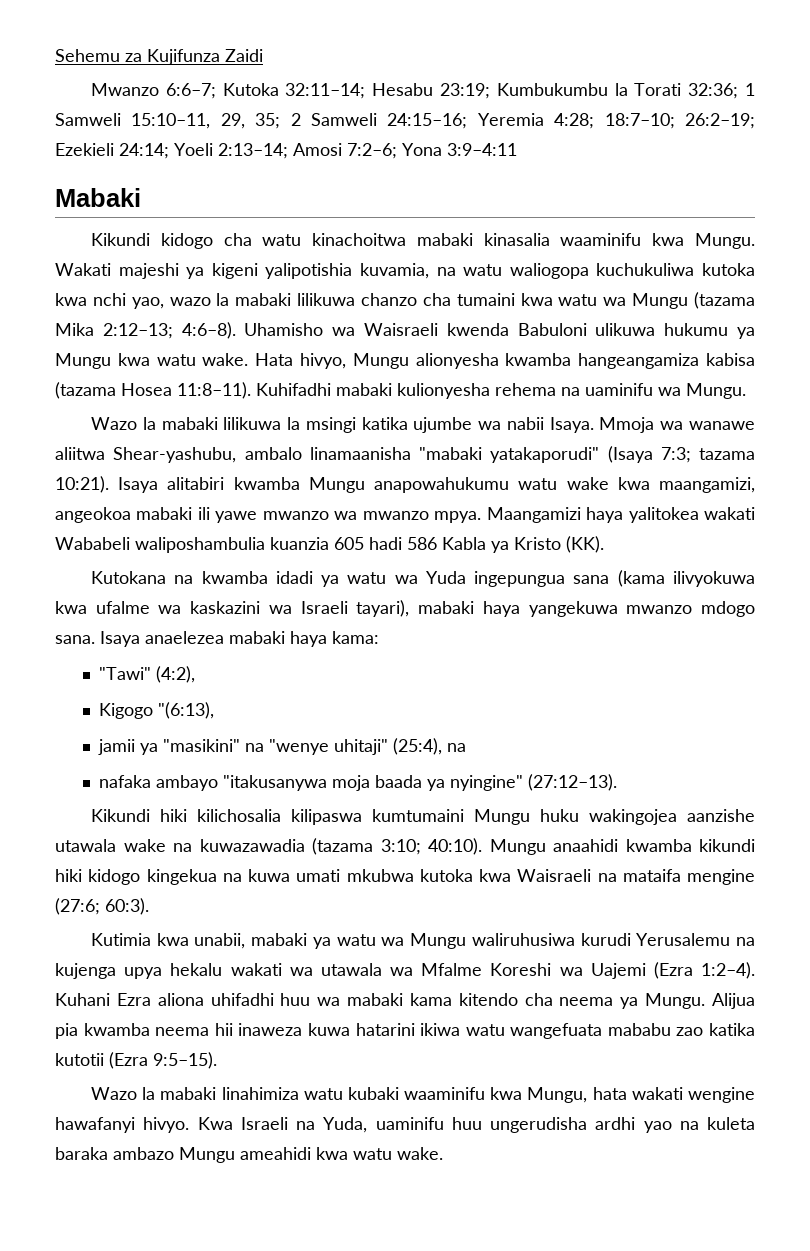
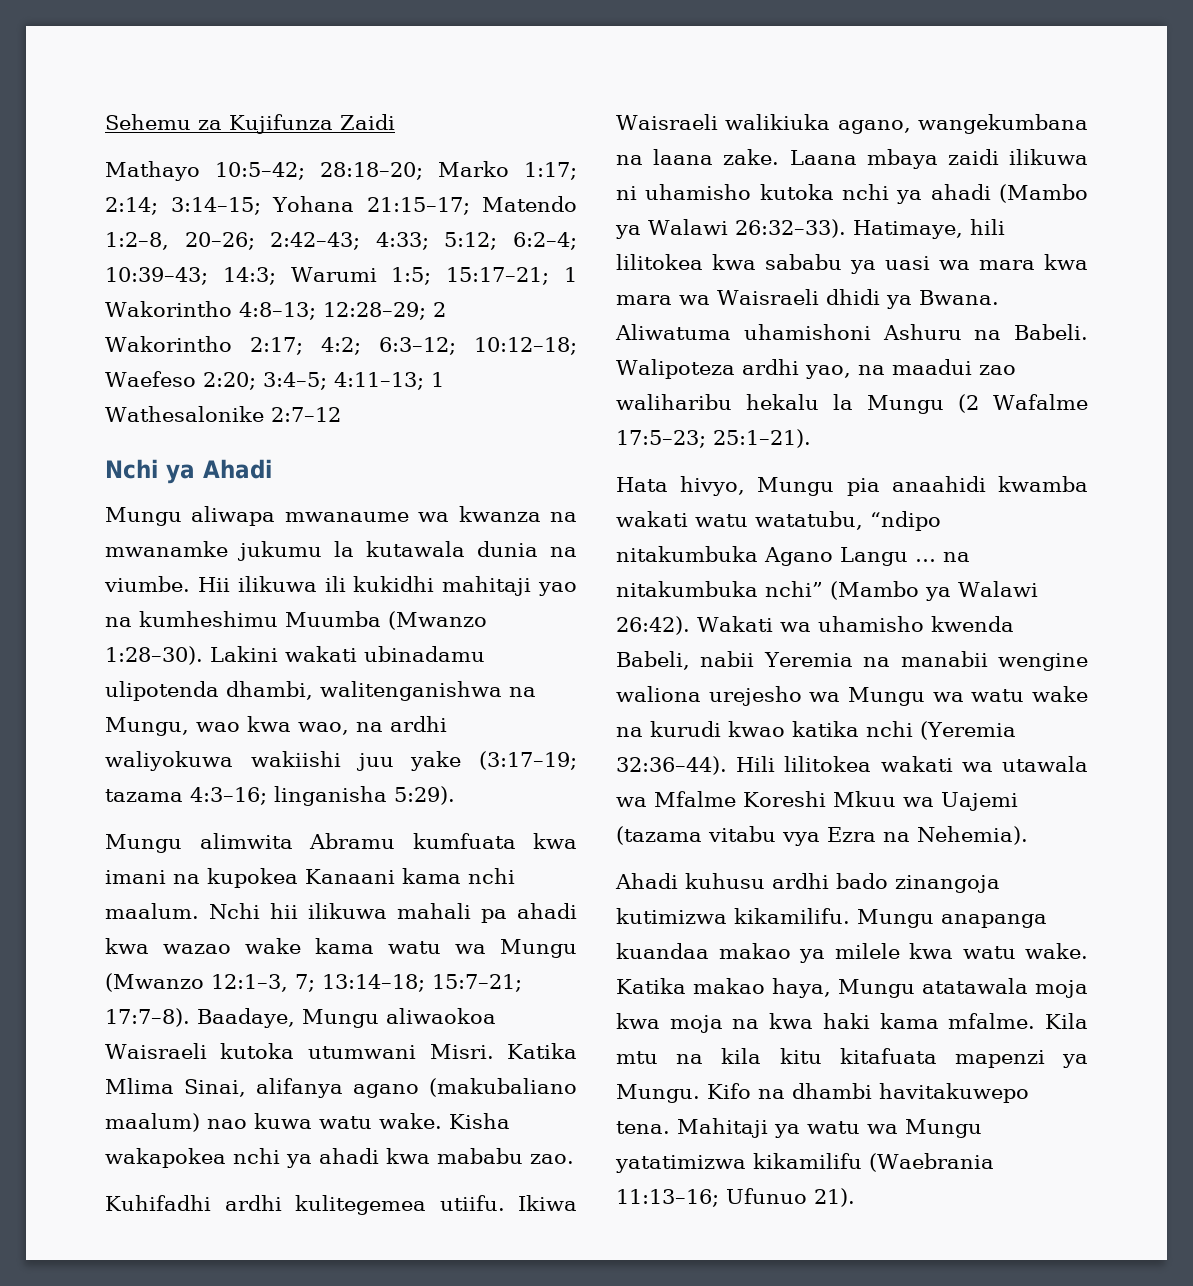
[90,83,756,99] [55,113,755,129] [55,143,517,159] [55,188,141,207] [90,233,755,249] [55,263,756,279] [55,292,755,309] [55,322,755,339] [55,353,755,369] [55,382,746,399] [90,417,755,433] [55,446,755,463] [55,476,755,493] [55,507,756,523] [55,536,604,553] [90,570,755,587] [55,600,756,617] [55,631,379,647] [98,666,195,683] [98,702,214,719] [97,738,466,755] [98,774,617,791] [90,809,755,825] [55,838,755,855] [55,869,755,885] [55,898,149,915] [90,933,755,949] [55,963,223,979] Mwanzo 6:6–7; Kutoka 32:11–14; Hesabu 23:19; Kumbukumbu la Torati 32:36; 1 Samweli 15:10–11, 29, 35; 2 Samweli 24:15–16; Yeremia 4:28; 18:7–10; 26:2–19; Ezekieli 24:14; Yoeli 2:13–14; Amosi 7:2–6; Yona 3:9–4:11 // Mabaki // Kikundi kidogo cha watu kinachoitwa mabaki kinasalia waaminifu kwa Mungu. Wakati majeshi ya kigeni yalipotishia kuvamia, na watu waliogopa kuchukuliwa kutoka kwa nchi yao, wazo la mabaki lilikuwa chanzo cha tumaini kwa watu wa Mungu (tazama Mika 2:12–13; 4:6–8). Uhamisho wa Waisraeli kwenda Babuloni ulikuwa hukumu ya Mungu kwa watu wake. Hata hivyo, Mungu alionyesha kwamba hangeangamiza kabisa (tazama Hosea 11:8–11). Kuhifadhi mabaki kulionyesha rehema na uaminifu wa Mungu. // Wazo la mabaki lilikuwa la msingi katika ujumbe wa nabii Isaya. Mmoja wa wanawe aliitwa Shear-yashubu, ambalo linamaanisha "mabaki yatakaporudi" (Isaya 7:3; tazama 10:21). Isaya alitabiri kwamba Mungu anapowahukumu watu wake kwa maangamizi, angeokoa mabaki ili yawe mwanzo wa mwanzo mpya. Maangamizi haya yalitokea wakati Wababeli waliposhambulia kuanzia 605 hadi 586 Kabla ya Kristo (KK). // Kutokana na kwamba idadi ya watu wa Yuda ingepungua sana (kama ilivyokuwa kwa ufalme wa kaskazini wa Israeli tayari), mabaki haya yangekuwa mwanzo mdogo sana. Isaya anaelezea mabaki haya kama: // "Tawi" (4:2), // Kigogo "(6:13), // jamii ya "masikini" na "wenye uhitaji" (25:4), na // nafaka ambayo "itakusanywa moja baada ya nyingine" (27:12–13). // Kikundi hiki kilichosalia kilipaswa kumtumaini Mungu huku wakingojea aanzishe utawala wake na kuwazawadia (tazama 3:10; 40:10). Mungu anaahidi kwamba kikundi hiki kidogo kingekua na kuwa umati mkubwa kutoka kwa Waisraeli na mataifa mengine (27:6; 60:3). // Kutimia kwa unabii, mabaki ya watu wa Mungu waliruhusiwa kurudi Yerusalemu na kujenga upya hekalu -> [105,161,577,181] [105,196,577,215] [105,232,577,250] [105,267,577,285] [105,301,446,320] [105,336,577,355] [105,371,444,390] [105,406,341,422] [105,459,272,484] [105,506,577,526] [105,541,577,561] [104,576,577,596] [105,611,487,630] [105,646,485,665] [105,681,536,701] [105,716,447,736] [105,751,577,771] [105,786,455,806] [105,833,577,853] [105,868,515,888] [105,903,577,923] [105,938,577,958] [105,973,522,992] [105,1008,496,1028] [105,1043,577,1059] [105,1078,577,1098] [105,1113,510,1132] [105,1148,574,1168] [105,1195,577,1215] [616,114,1088,134] [616,149,1088,169] [616,184,1088,204] [615,219,1005,239] [616,254,1088,274] [616,289,999,309] [615,324,1088,340] [616,359,1016,379] [616,394,1089,414] [616,429,811,448] [616,476,1088,496] [616,511,941,531] [616,546,970,566] [616,581,1038,601] [616,616,1014,635] [616,651,1088,671] [616,686,1088,706] [616,721,1016,740] [616,756,872,775] Mathayo 10:5–42; 28:18–20; Marko 1:17; 2:14; 3:14–15; Yohana 21:15–17; Matendo 1:2–8, 20–26; 2:42–43; 4:33; 5:12; 6:2–4; 10:39–43; 14:3; Warumi 1:5; 15:17–21; 1 Wakorintho 4:8–13; 12:28–29; 2 Wakorintho 2:17; 4:2; 6:3–12; 10:12–18; Waefeso 2:20; 3:4–5; 4:11–13; 1 Wathesalonike 2:7–12 // Nchi ya Ahadi // Mungu aliwapa mwanaume wa kwanza na mwanamke jukumu la kutawala dunia na viumbe. Hii ilikuwa ili kukidhi mahitaji yao na kumheshimu Muumba (Mwanzo 1:28–30). Lakini wakati ubinadamu ulipotenda dhambi, walitenganishwa na Mungu, wao kwa wao, na ardhi waliyokuwa wakiishi juu yake (3:17–19; tazama 4:3–16; linganisha 5:29). // Mungu alimwita Abramu kumfuata kwa imani na kupokea Kanaani kama nchi maalum. Nchi hii ilikuwa mahali pa ahadi kwa wazao wake kama watu wa Mungu (Mwanzo 12:1–3, 7; 13:14–18; 15:7–21; 17:7–8). Baadaye, Mungu aliwaokoa Waisraeli kutoka utumwani Misri. Katika Mlima Sinai, alifanya agano (makubaliano maalum) nao kuwa watu wake. Kisha wakapokea nchi ya ahadi kwa mababu zao. // Kuhifadhi ardhi kulitegemea utiifu. Ikiwa Waisraeli walikiuka agano, wangekumbana na laana zake. Laana mbaya zaidi ilikuwa ni uhamisho kutoka nchi ya ahadi (Mambo ya Walawi 26:32–33). Hatimaye, hili lilitokea kwa sababu ya uasi wa mara kwa mara wa Waisraeli dhidi ya Bwana. Aliwatuma uhamishoni Ashuru na Babeli. Walipoteza ardhi yao, na maadui zao waliharibu hekalu la Mungu (2 Wafalme 17:5–23; 25:1–21). // Hata hivyo, Mungu pia anaahidi kwamba wakati watu watatubu, “ndipo nitakumbuka Agano Langu … na nitakumbuka nchi” (Mambo ya Walawi 26:42). Wakati wa uhamisho kwenda Babeli, nabii Yeremia na manabii wengine waliona urejesho wa Mungu wa watu wake na kurudi kwao katika nchi (Yeremia 32:36–44). Hili lilitokea
(552, 969) none -> [833,791,896,807] Mkuu
[653,962,755,979] [55,993,755,1009] [55,1023,756,1039] [55,1052,217,1069] [90,1087,755,1103] [55,1117,755,1133] [55,1147,443,1163] (Ezra 1:2–4). Kuhani Ezra aliona uhifadhi huu wa mabaki kama kitendo cha neema ya Mungu. Alijua pia kwamba neema hii inaweza kuwa hatarini ikiwa watu wangefuata mababu zao katika kutotii (Ezra 9:5–15). // Wazo la mabaki linahimiza watu kubaki waaminifu kwa Mungu, hata wakati wengine hawafanyi hivyo. Kwa Israeli na Yuda, uaminifu huu ungerudisha ardhi yao na kuleta baraka ambazo Mungu ameahidi kwa watu wake. -> [616,826,1028,846] [615,873,1000,893] [616,908,1047,928] [616,943,1088,963] [616,978,1088,998] [616,1013,1088,1033] [616,1048,1088,1068] [616,1083,1029,1103] [616,1118,982,1138] [615,1153,994,1173] [616,1188,855,1207] (tazama vitabu vya Ezra na Nehemia). // Ahadi kuhusu ardhi bado zinangoja kutimizwa kikamilifu. Mungu anapanga kuandaa makao ya milele kwa watu wake. Katika makao haya, Mungu atatawala moja kwa moja na kwa haki kama mfalme. Kila mtu na kila kitu kitafuata mapenzi ya Mungu. Kifo na dhambi havitakuwepo tena. Mahitaji ya watu wa Mungu yatatimizwa kikamilifu (Waebrania 11:13–16; Ufunuo 21).

